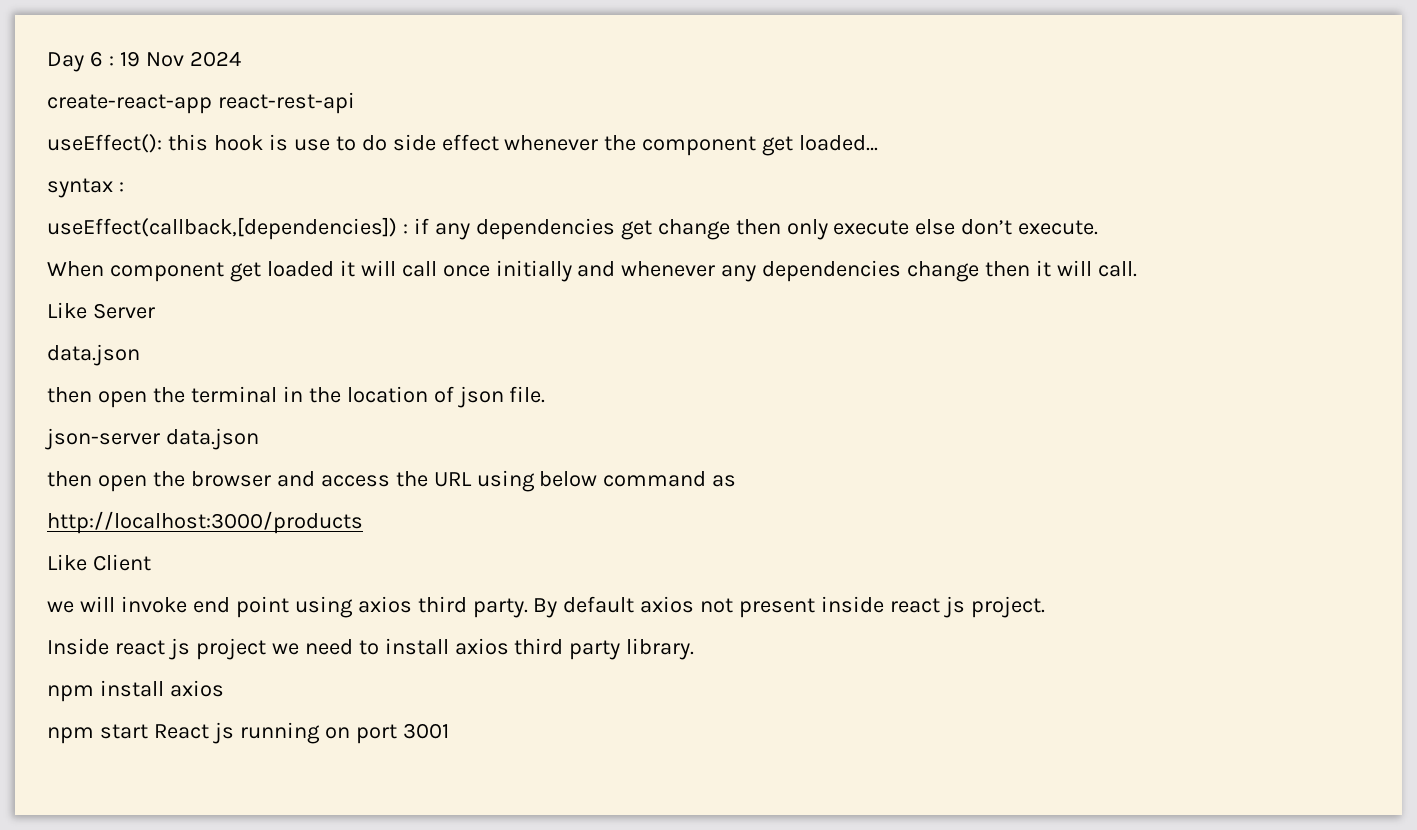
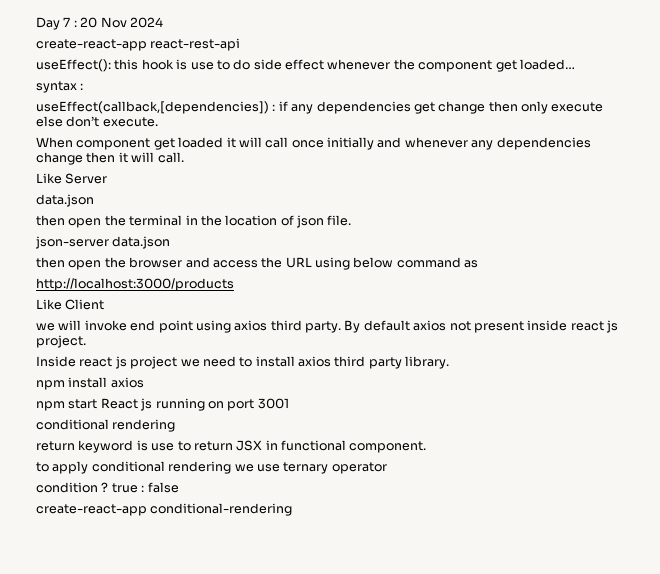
[89,51,140,67] 6 : 19 -> [63,17,98,28] 7 : 20
(449, 731) none -> [36,419,176,432] [36,440,427,453] [36,461,387,474] [36,482,179,493] [36,503,293,516] // conditional rendering // return keyword is use to return JSX in functional component. // to apply conditional rendering we use ternary operator // condition ? true : false // create-react-app conditional-rendering

